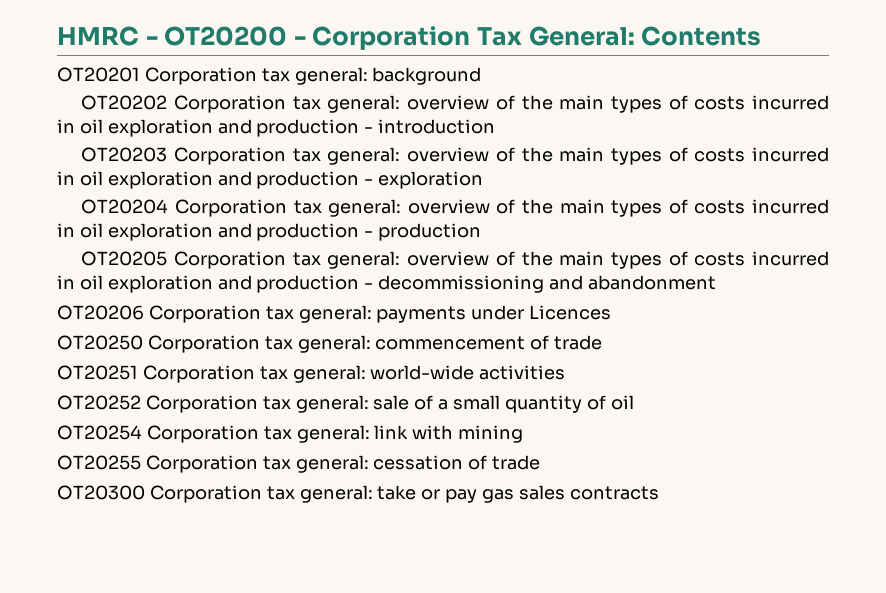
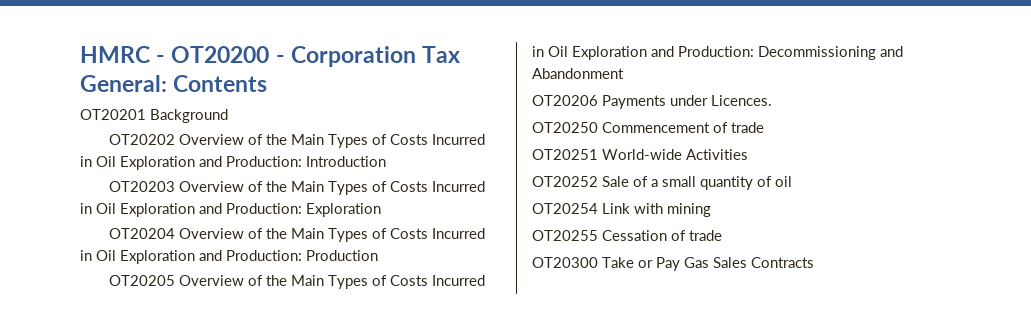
[144,67,482,85] [81,95,829,113] [57,119,496,137] [81,147,829,165] [57,171,484,189] [81,199,830,217] [57,223,482,241] [81,251,829,269] [57,275,716,293] [57,305,612,323] [57,335,603,353] [57,365,566,383] [57,395,410,413] Corporation tax general: background // OT20202 Corporation tax general: overview of the main types of costs incurred in oil exploration and production - introduction // OT20203 Corporation tax general: overview of the main types of costs incurred in oil exploration and production - exploration // OT20204 Corporation tax general: overview of the main types of costs incurred in oil exploration and production - production // OT20205 Corporation tax general: overview of the main types of costs incurred in oil exploration and production - decommissioning and abandonment // OT20206 Corporation tax general: payments under Licences // OT20250 Corporation tax general: commencement of trade // OT20251 Corporation tax general: world-wide activities // OT20252 Corporation tax general: sale -> [150,109,228,123] [109,134,486,148] [80,156,386,170] [109,181,486,195] [80,203,381,217] [109,228,486,242] [80,250,378,264] [109,275,486,289] [532,46,903,60] [532,68,624,79] [532,95,772,109] [532,122,764,133] [532,149,748,160] [532,176,629,187] Background // OT20202 Overview of the Main Types of Costs Incurred in Oil Exploration and Production: Introduction // OT20203 Overview of the Main Types of Costs Incurred in Oil Exploration and Production: Exploration // OT20204 Overview of the Main Types of Costs Incurred in Oil Exploration and Production: Production // OT20205 Overview of the Main Types of Costs Incurred in Oil Exploration and Production: Decommissioning and Abandonment // OT20206 Payments under Licences. // OT20250 Commencement of trade // OT20251 World-wide Activities // OT20252 Sale
[146,425,409,443] Corporation tax general: link -> [602,203,630,214] Link
[145,455,464,473] Corporation tax general: cessation -> [602,230,667,241] Cessation
[149,485,659,503] Corporation tax general: take or pay gas sales contracts -> [602,257,814,271] Take or Pay Gas Sales Contracts

